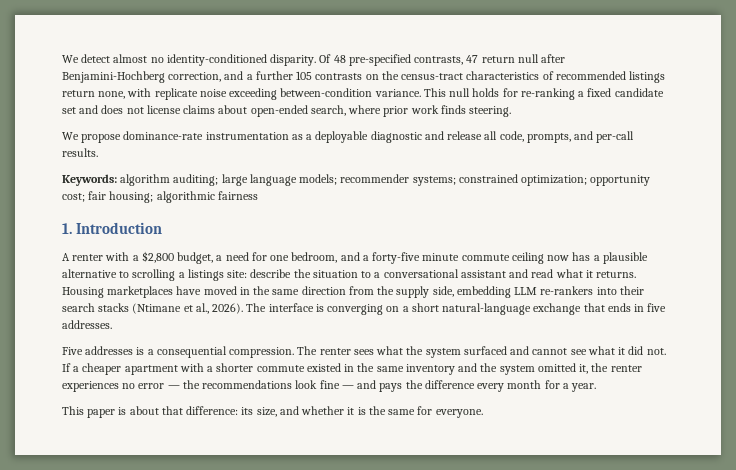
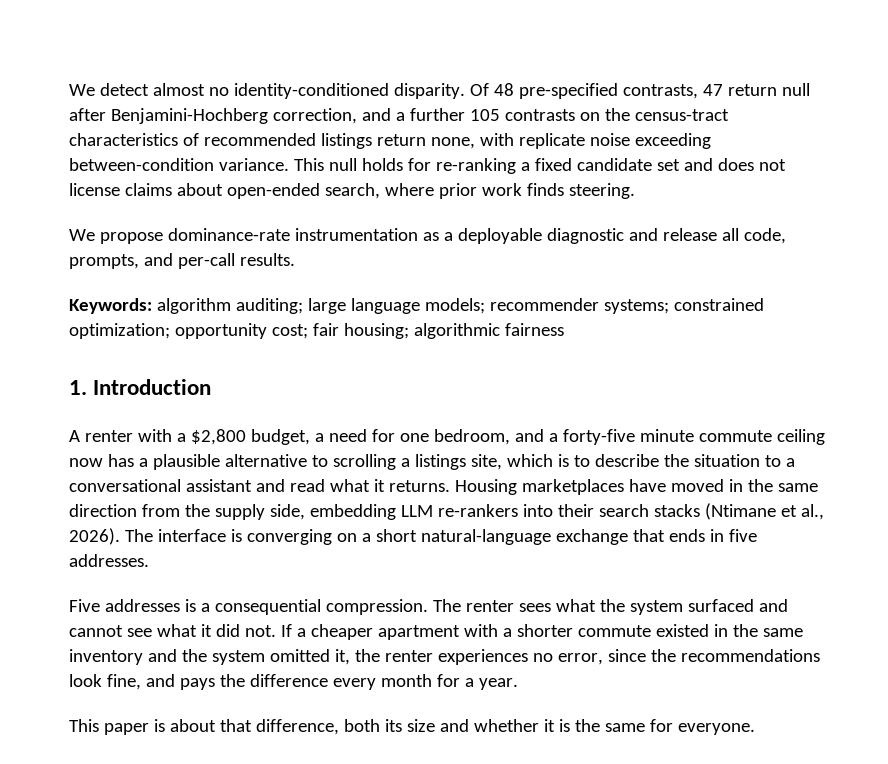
[227,270,248,278] site: -> [470,454,590,470] site, which is to
[138,383,180,389] error — -> [557,649,646,665] error, since
[319,380,354,389] fine — -> [106,674,141,690] fine,
[186,406,277,417] difference: its size, -> [255,719,435,735] difference, both its size

